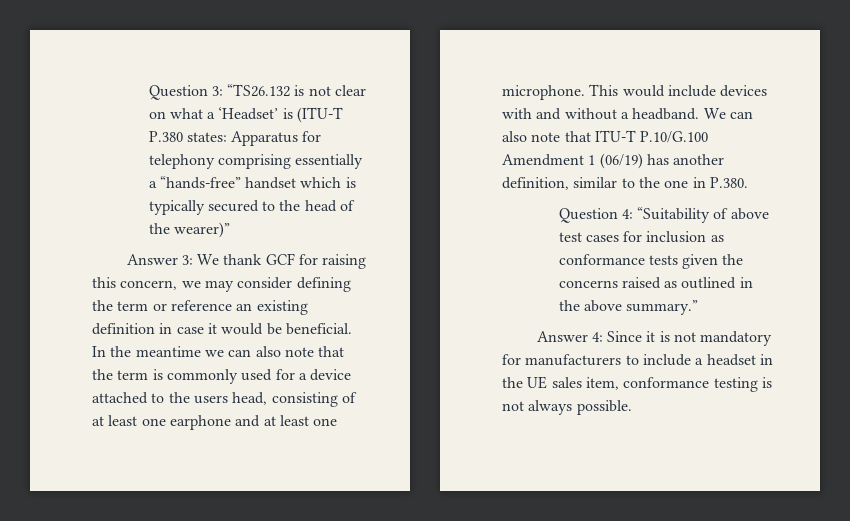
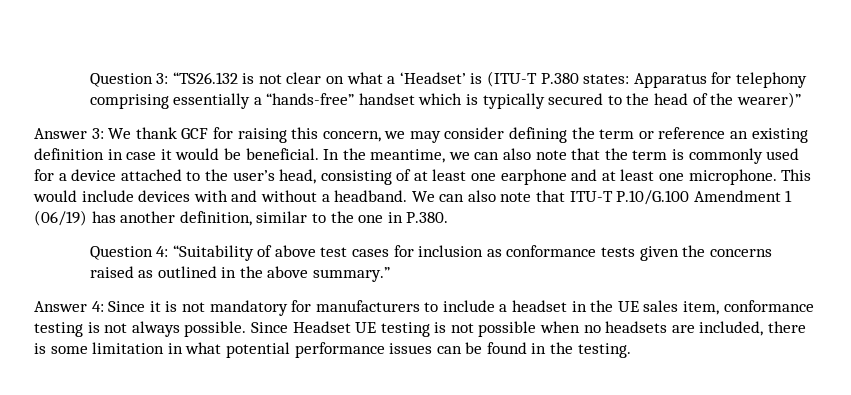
[135,346,201,357] meantime -> [370,149,446,163] meantime,
[193,395,228,404] users -> [232,170,275,181] user’s
(632, 407) none -> [250,321,807,337] [34,342,631,358] Since Headset UE testing is not possible when no headsets are included, there is some limitation in what potential performance issues can be found in the testing.

